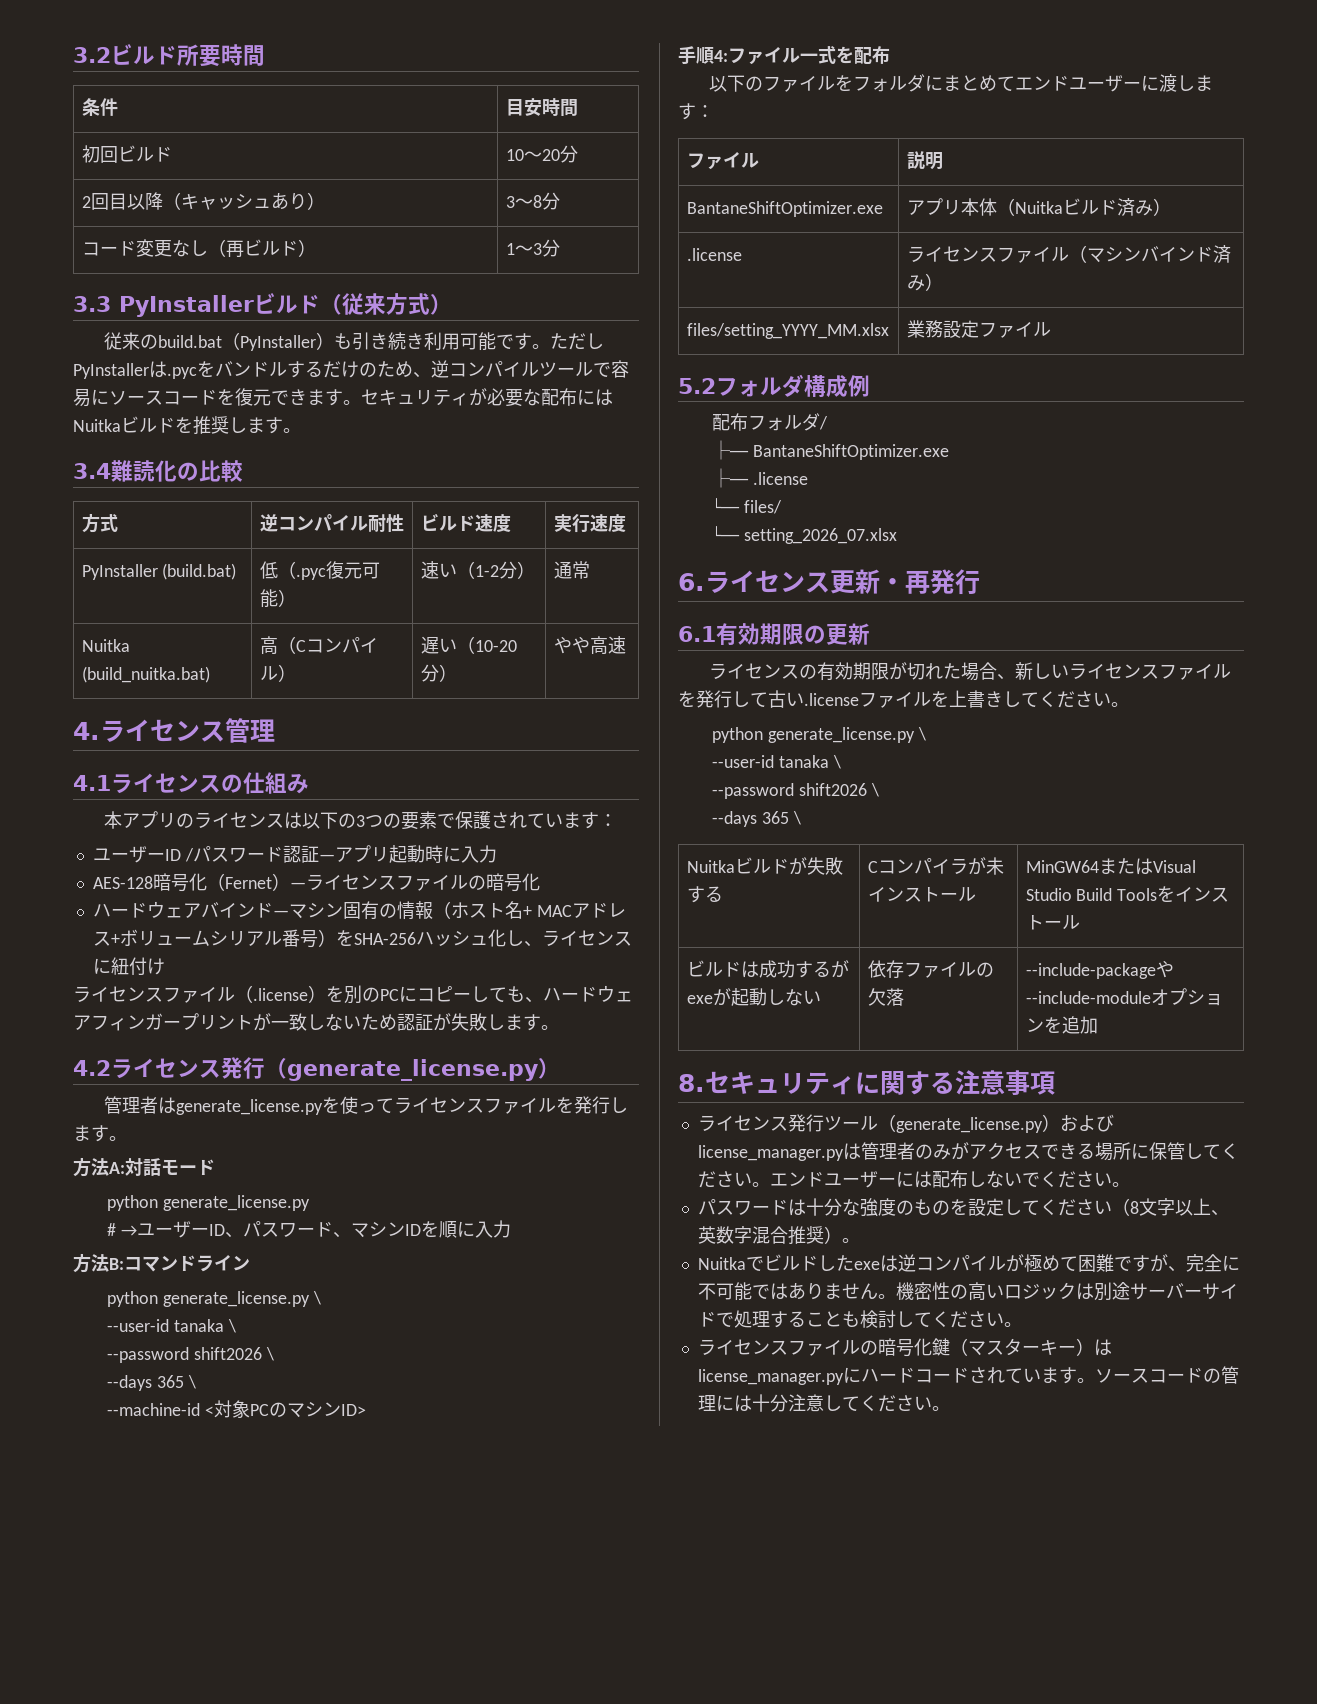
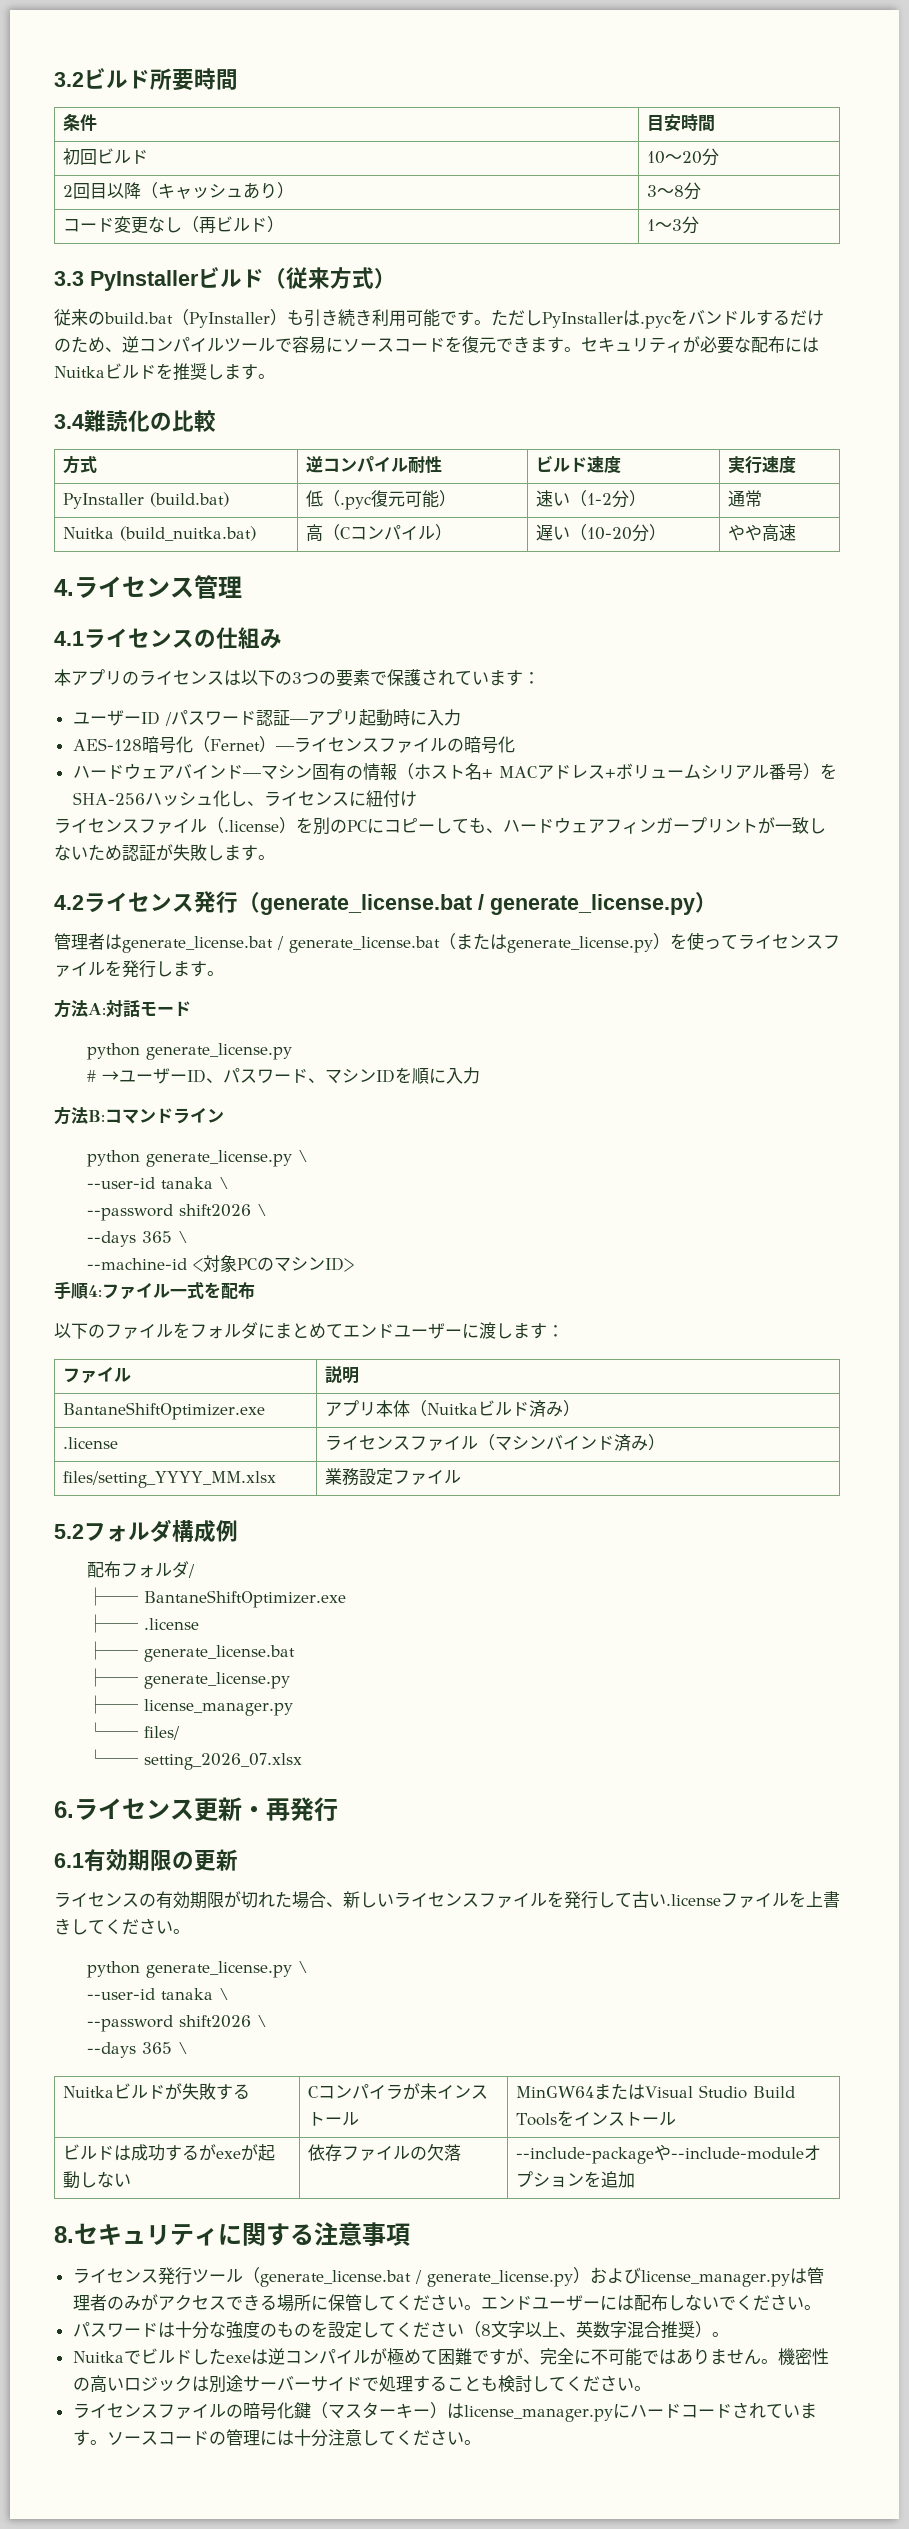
(287, 1068) none -> [260,894,484,915] generate_license.bat /
[175,1099,323,1115] generate_license.py -> [122,933,670,953] generate_license.bat / generate_license.bat（またはgenerate_license.py）
(808, 478) none -> [87,1641,296,1662] [87,1668,291,1689] [87,1695,294,1716] // ├── generate_license.bat // ├── generate_license.py // ├── license_manager.py
(896, 1123) none -> [259,2270,422,2287] generate_license.bat /

